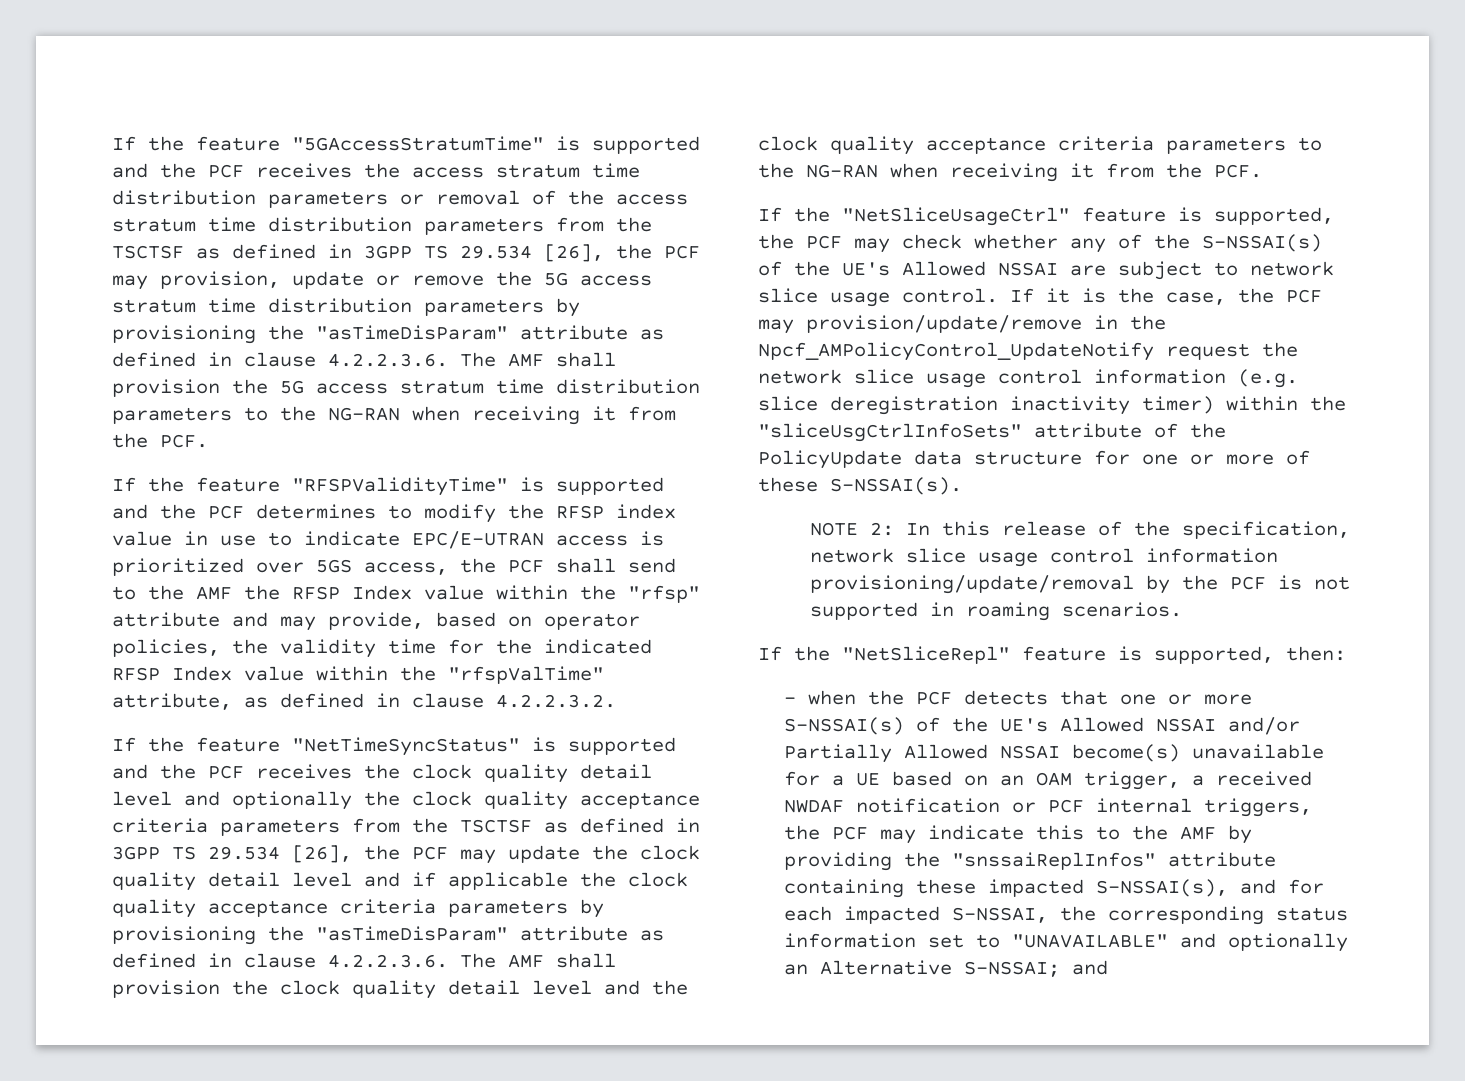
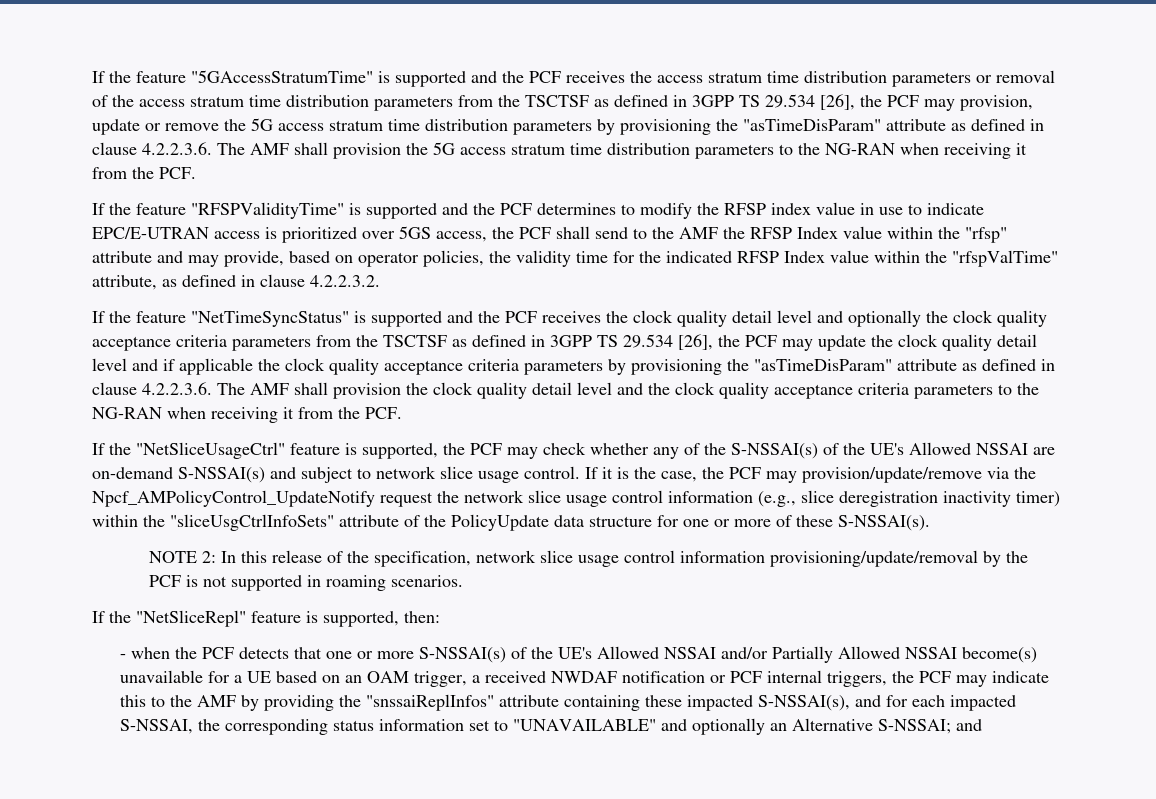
(1106, 270) none -> [92,467,296,483] on-demand S-NSSAI(s) and
[1094,315,1118,330] in -> [987,467,1009,479] via
[1238,369,1298,388] (e.g. -> [758,491,796,507] (e.g.,

